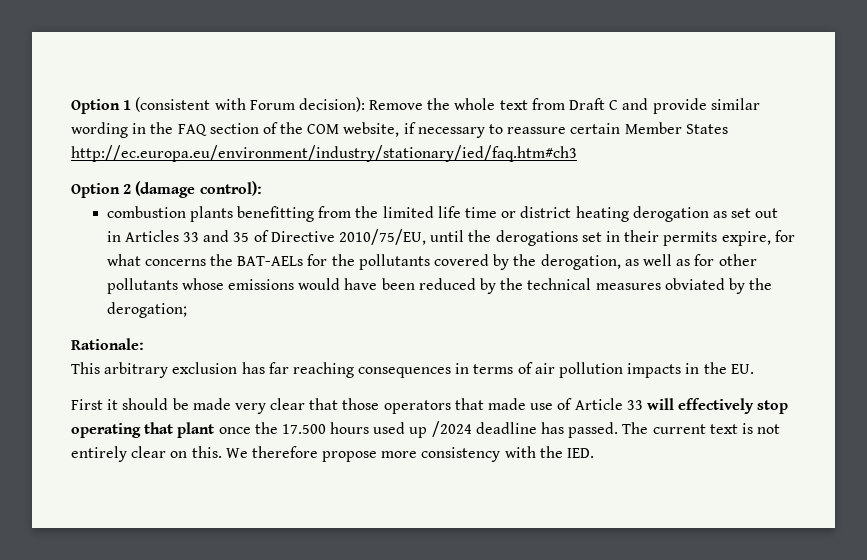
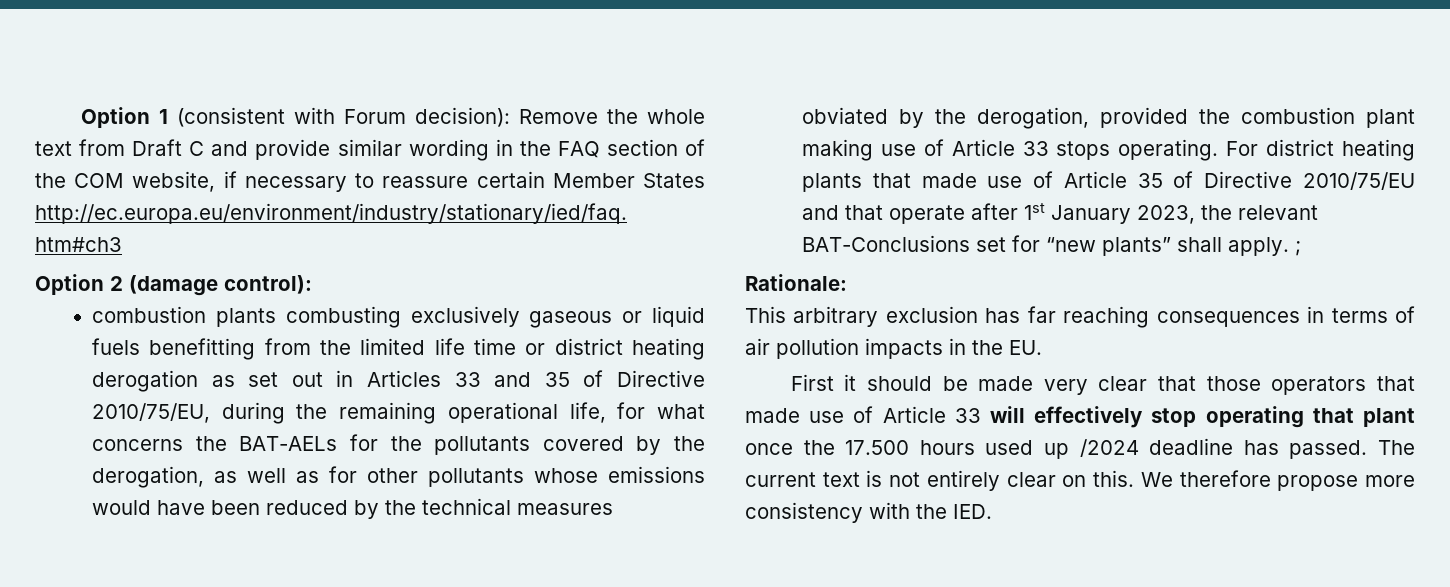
(233, 214) none -> [285,306,705,328] [92,338,141,355] combusting exclusively gaseous or liquid fuels
[430,230,771,246] until the derogations set in their permits expire, -> [221,402,606,424] during the remaining operational life,
[106,302,187,318] derogation; -> [977,107,1415,129] [802,139,1415,161] [802,171,1415,192] [802,203,1319,224] [802,235,1302,256] derogation, provided the combustion plant making use of Article 33 stops operating. For district heating plants that made use of Article 35 of Directive 2010/75/EU and that operate after 1st January 2023, the relevant BAT-Conclusions set for “new plants” shall apply. ;

